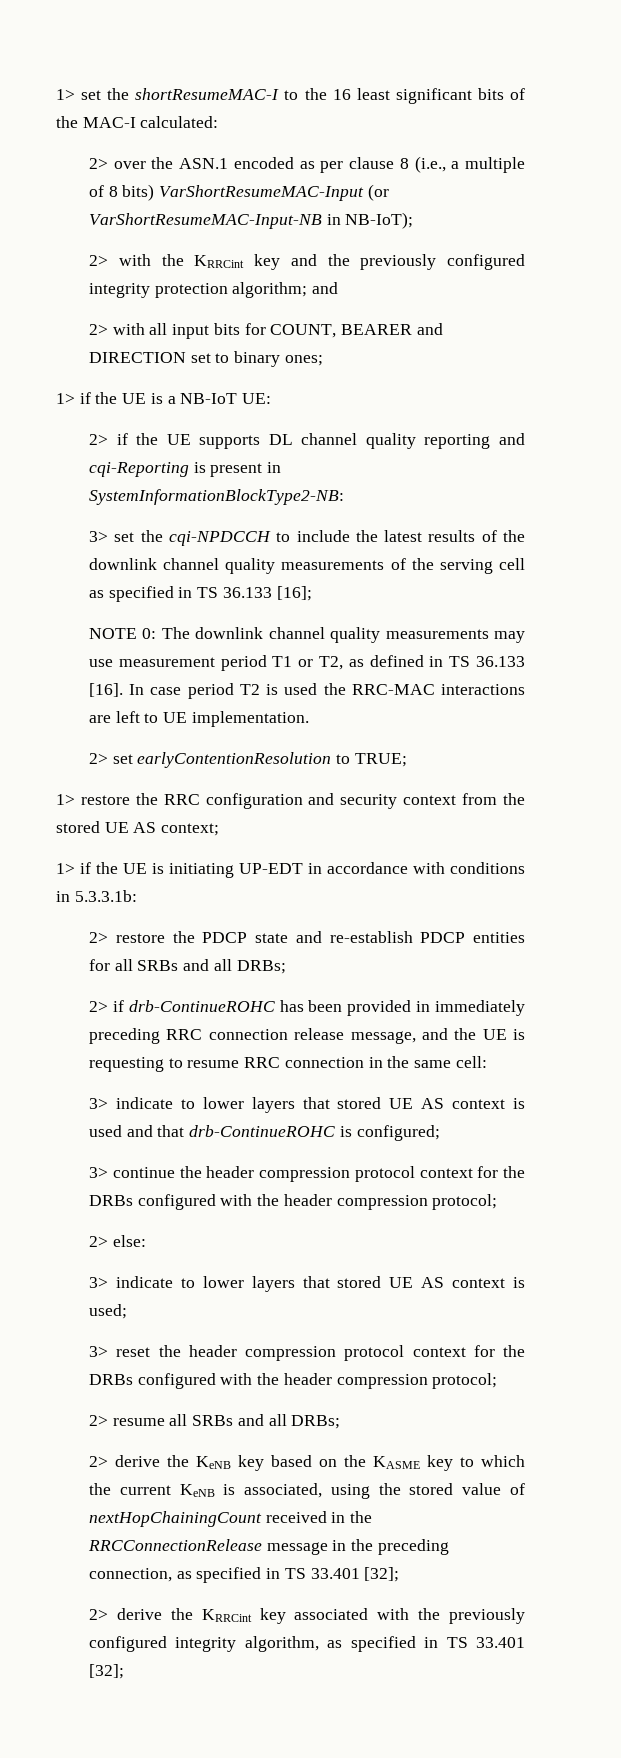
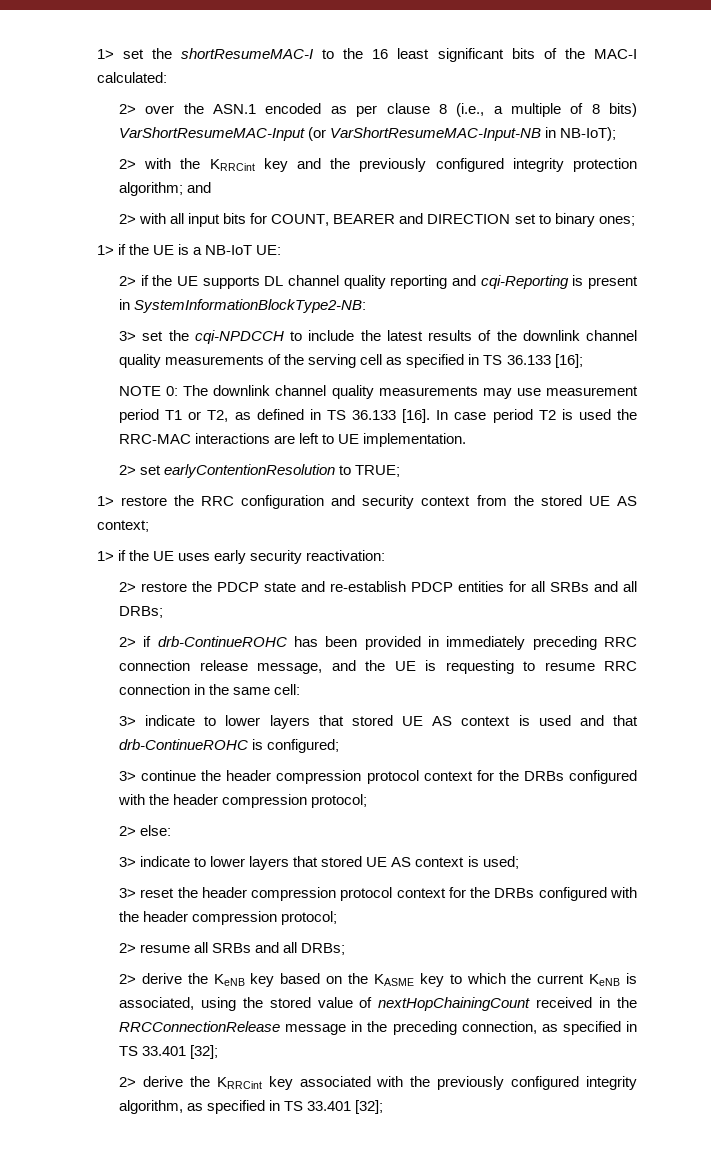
[152,862,525,878] [56,890,137,902] is initiating UP-EDT in accordance with conditions in 5.3.3.1b: -> [177,550,385,564] uses early security reactivation:

